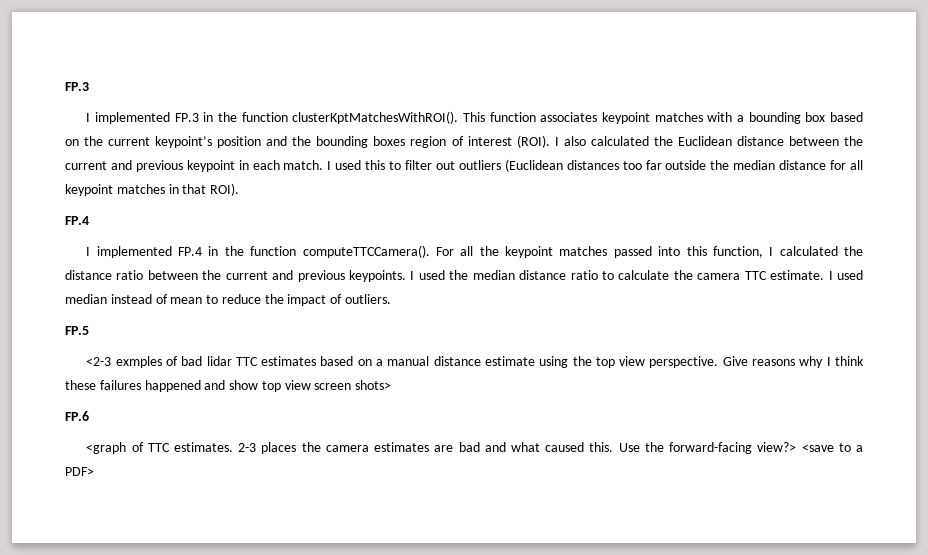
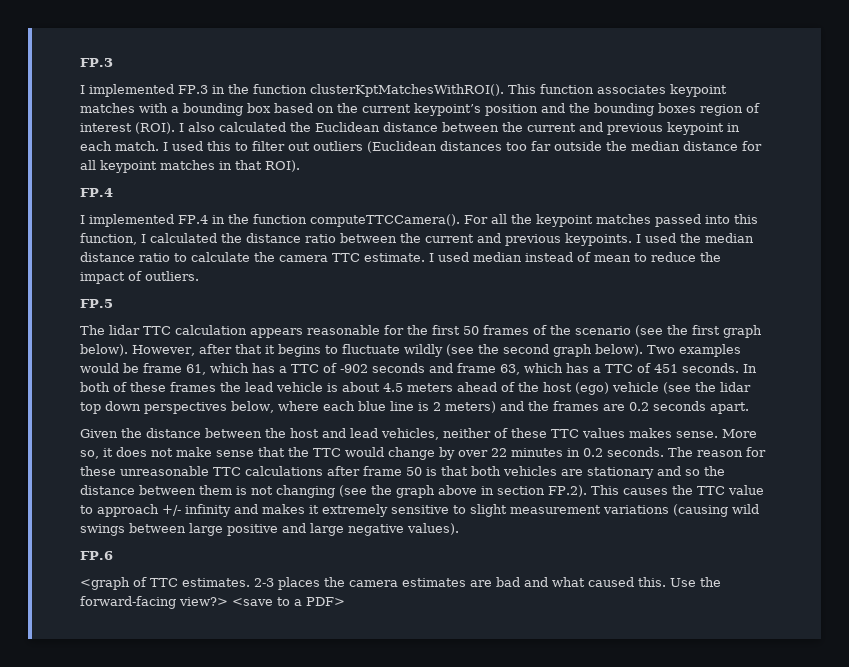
[86,356,865,368] [65,380,392,392] <2-3 exmples of bad lidar TTC estimates based on a manual distance estimate using the top view perspective. Give reasons why I think these failures happened and show top view screen shots> -> [80,325,762,338] [80,344,741,357] [80,363,757,375] [80,382,751,395] [80,401,749,414] [80,428,757,440] [80,447,766,460] [80,466,725,479] [80,485,764,498] [80,504,759,517] [80,523,459,536] The lidar TTC calculation appears reasonable for the first 50 frames of the scenario (see the first graph below). However, after that it begins to fluctuate wildly (see the second graph below). Two examples would be frame 61, which has a TTC of -902 seconds and frame 63, which has a TTC of 451 seconds. In both of these frames the lead vehicle is about 4.5 meters ahead of the host (ego) vehicle (see the lidar top down perspectives below, where each blue line is 2 meters) and the frames are 0.2 seconds apart. // Given the distance between the host and lead vehicles, neither of these TTC values makes sense. More so, it does not make sense that the TTC would change by over 22 minutes in 0.2 seconds. The reason for these unreasonable TTC calculations after frame 50 is that both vehicles are stationary and so the distance between them is not changing (see the graph above in section FP.2). This causes the TTC value to approach +/- infinity and makes it extremely sensitive to slight measurement variations (causing wild swings between large positive and large negative values).

